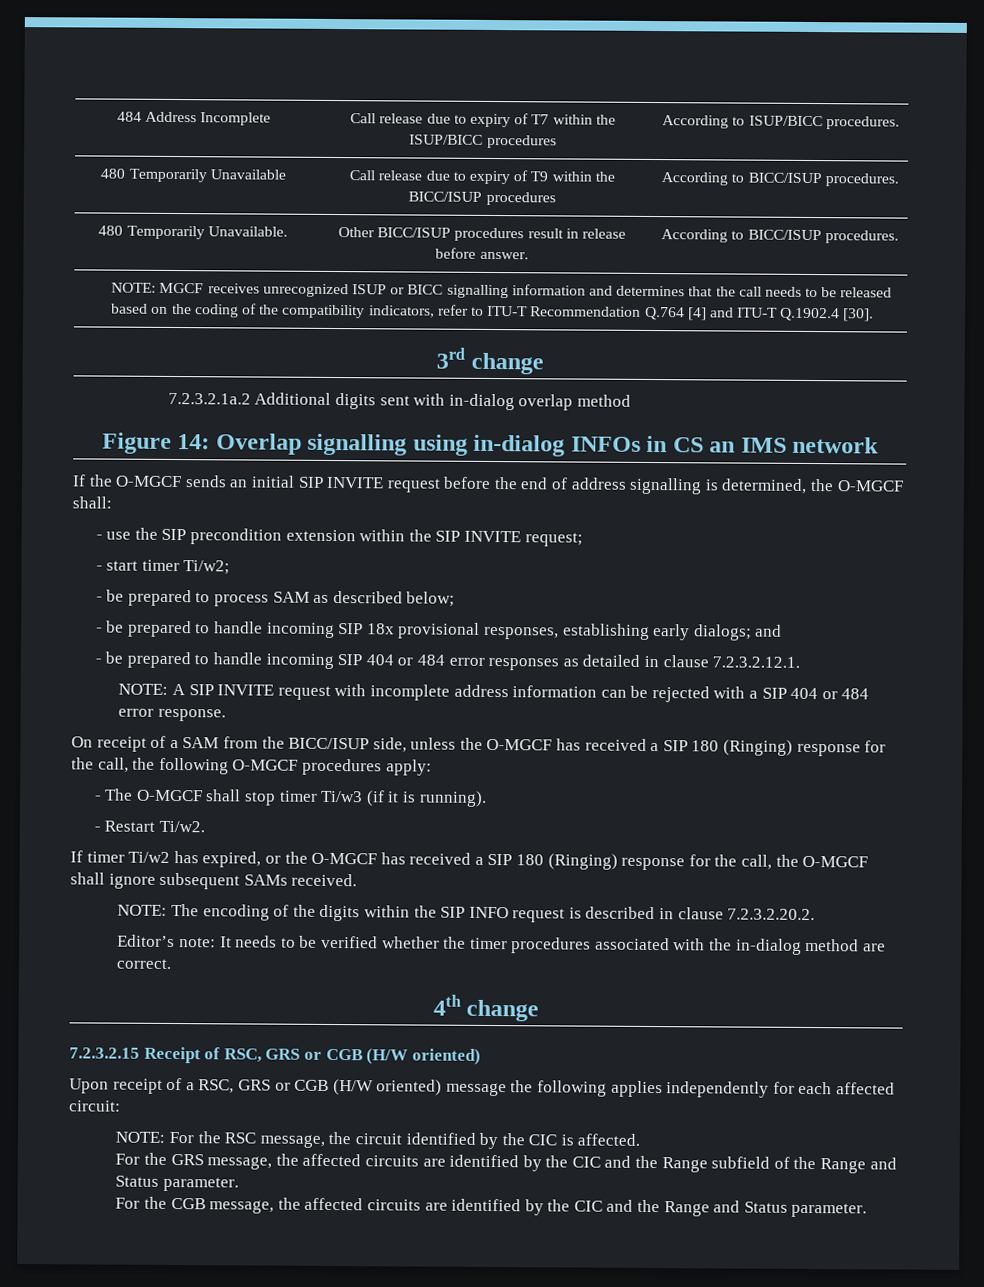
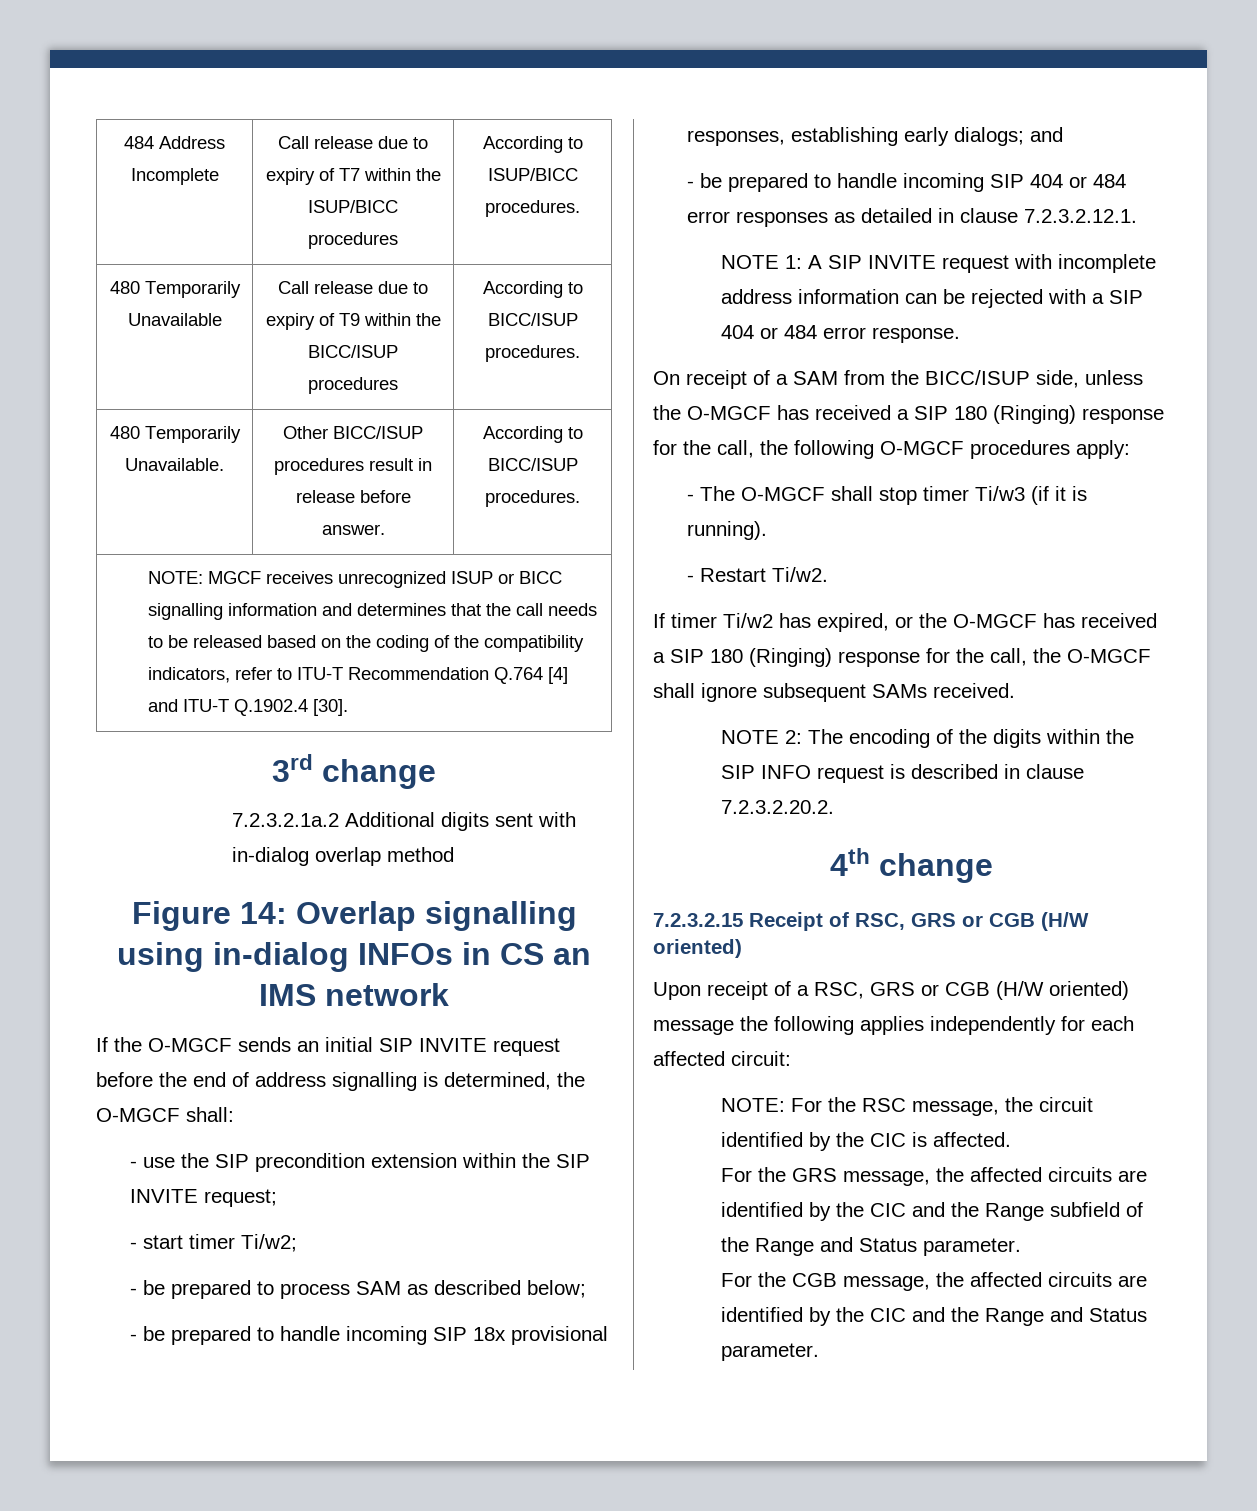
[118,683,169,695] NOTE: -> [720,255,802,269] NOTE 1:
[117,904,168,916] NOTE: -> [720,730,802,744] NOTE 2:
[117,934,886,955] [116,958,173,969] // Editor’s note: It needs to be verified whether the timer procedures associated with the in-dialog method are correct. -> (834, 807) none

